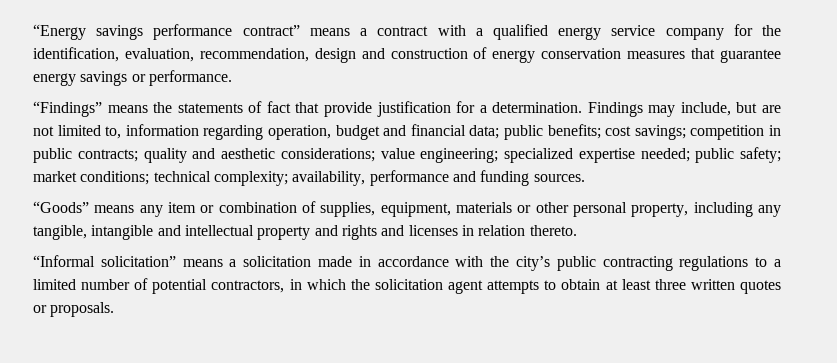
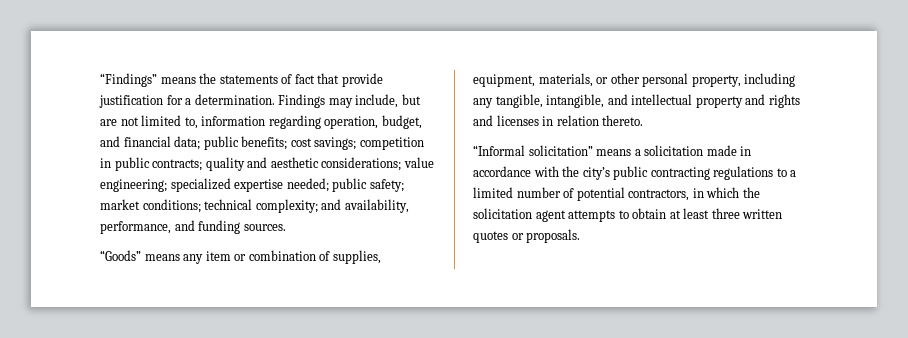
[33,24,781,40] [33,47,782,63] [33,70,232,86] “Energy savings performance contract” means a contract with a qualified energy service company for the identification, evaluation, recommendation, design and construction of energy conservation measures that guarantee energy savings or performance. // -> (100, 80) none
[335,125,380,140] budget -> [381,115,422,129] budget,
[292,170,449,186] availability, performance -> [321,199,409,213] [100,221,171,234] and availability, performance,
[456,202,512,213] materials -> [538,73,593,87] materials,
[91,225,154,240] intangible -> [546,94,605,108] intangible,

